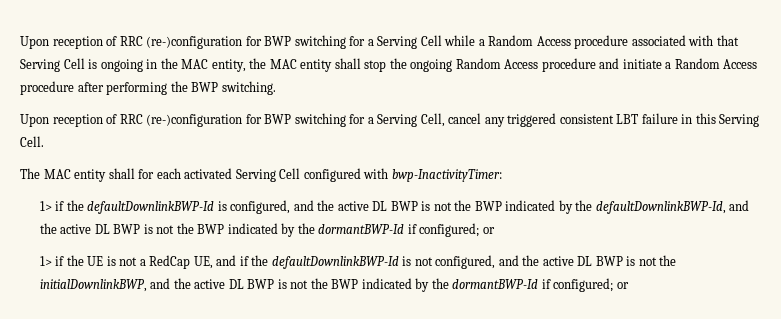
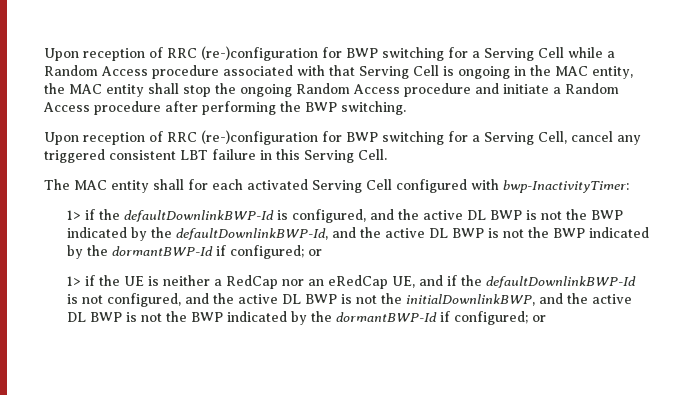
[119,257,138,266] not -> [162,275,210,286] neither
(191, 262) none -> [281,275,388,289] nor an eRedCap

